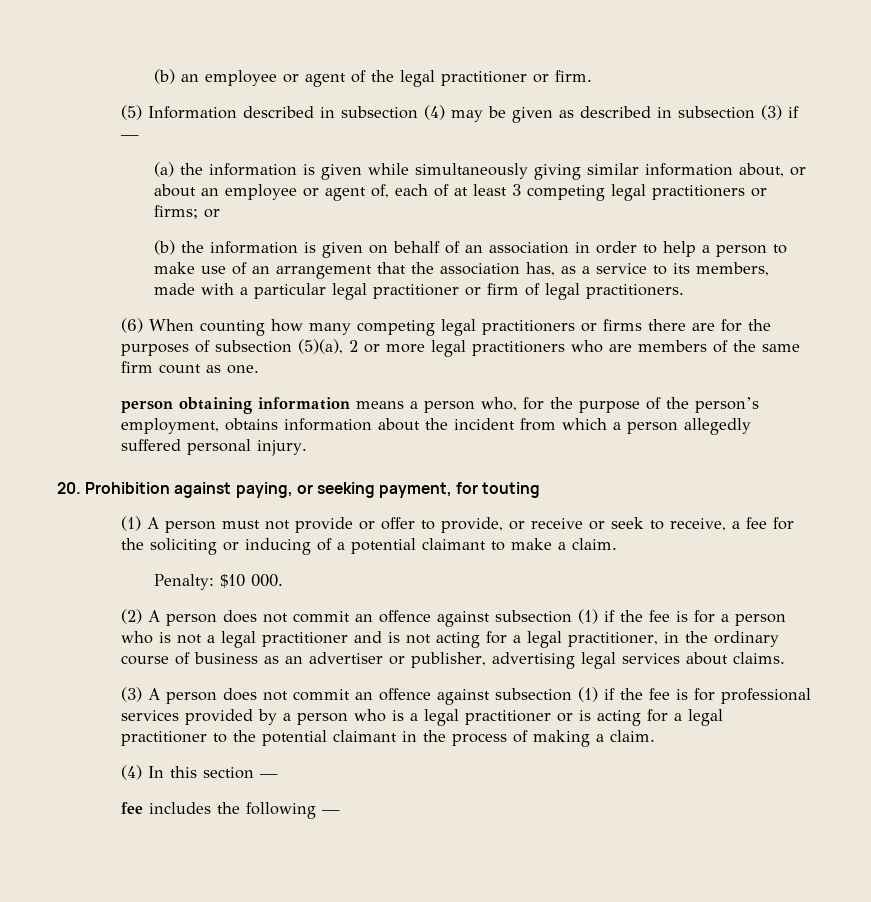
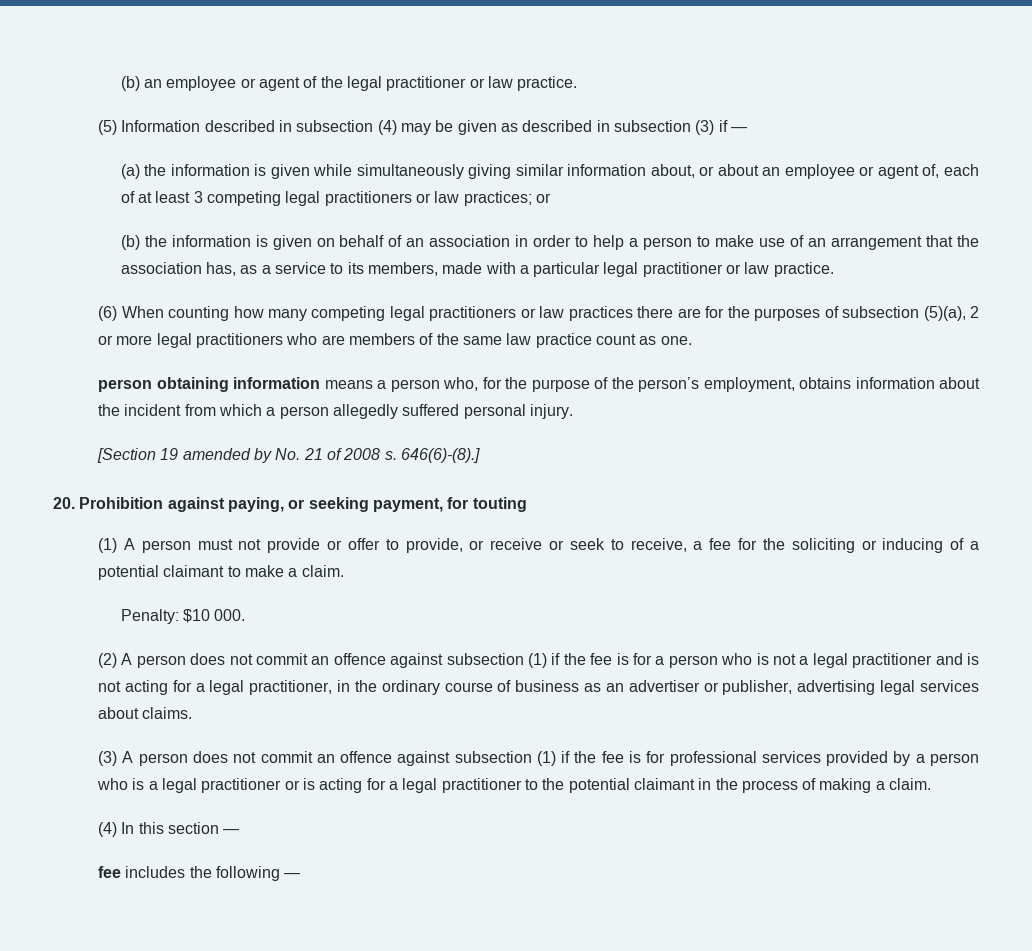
[554,70,592,82] firm. -> [487,76,578,91] law practice.
[153,205,198,219] firms; -> [434,191,532,206] law practices;
[486,283,684,300] firm of legal practitioners. -> [744,262,834,277] law practice.
[603,319,643,331] firms -> [539,306,633,321] law practices
[121,361,154,373] firm -> [506,333,592,348] law practice
(308, 448) none -> [97,448,480,463] // [Section 19 amended by No. 21 of 2008 s. 646(6)-(8).]

